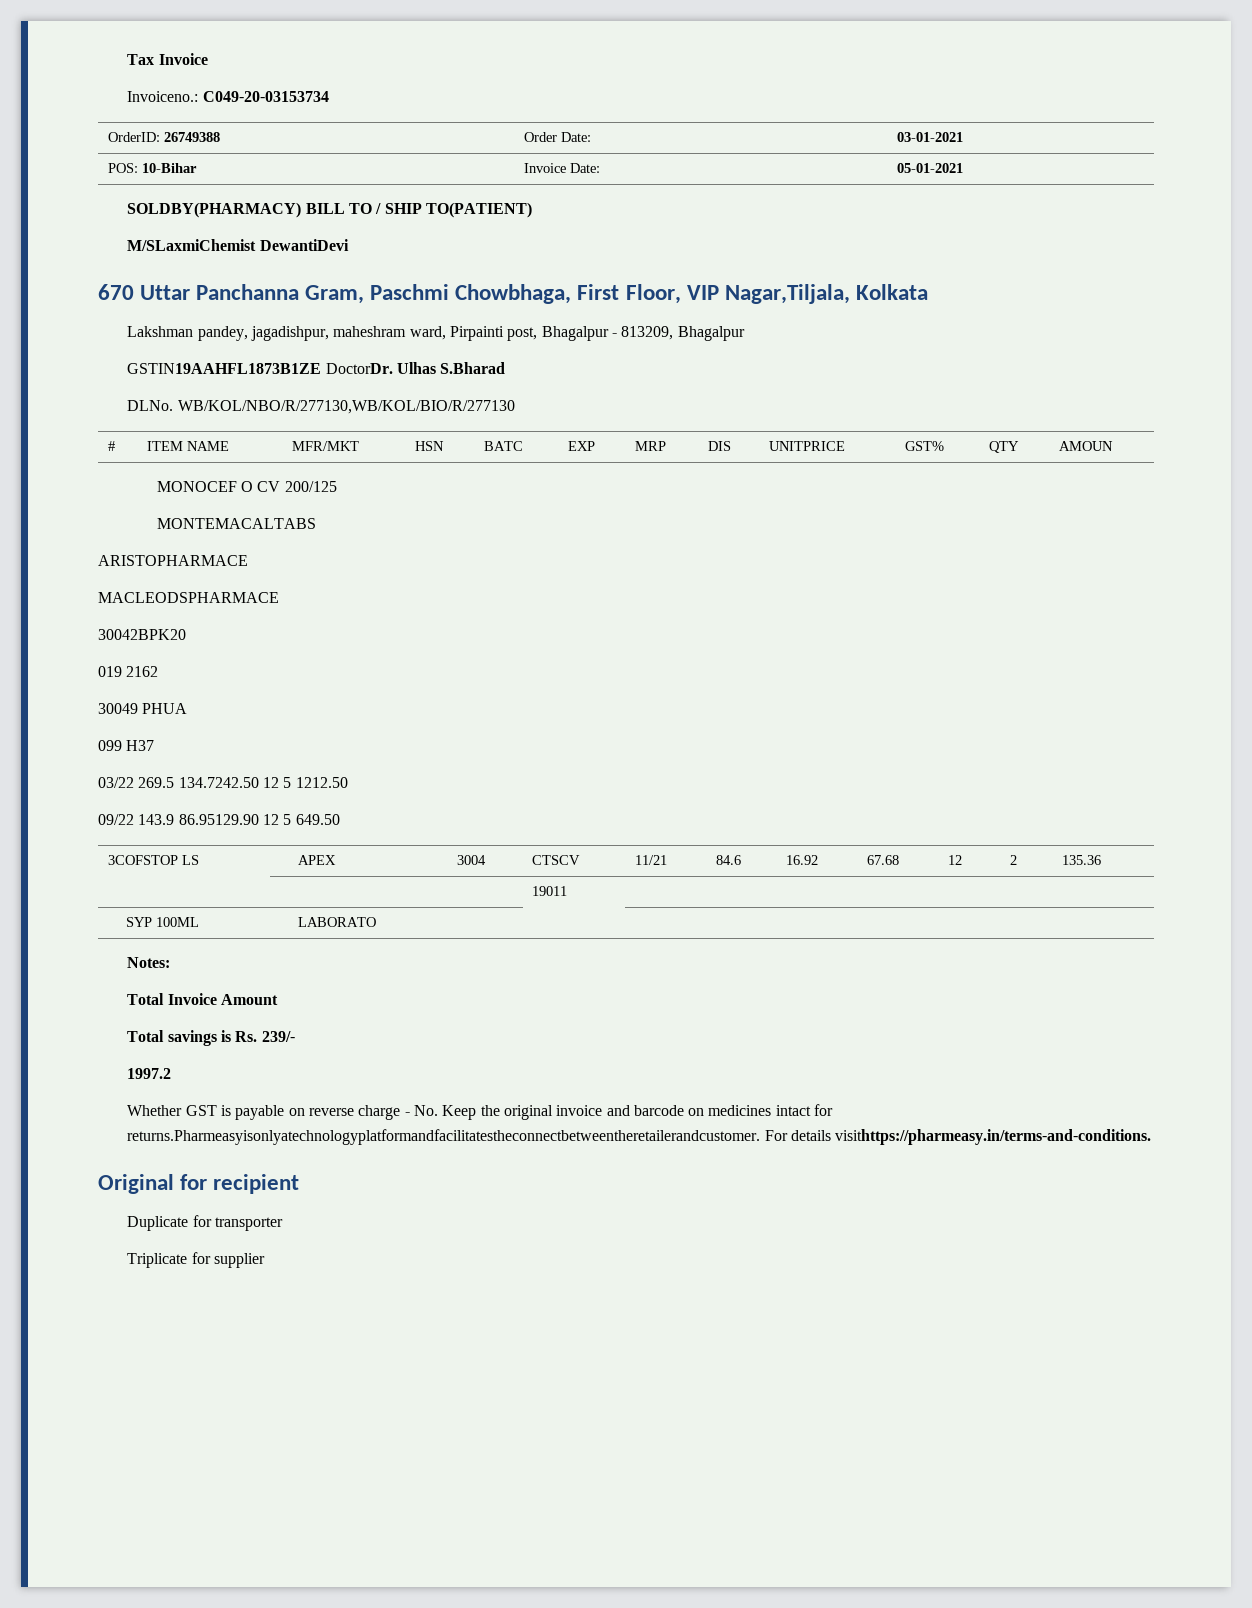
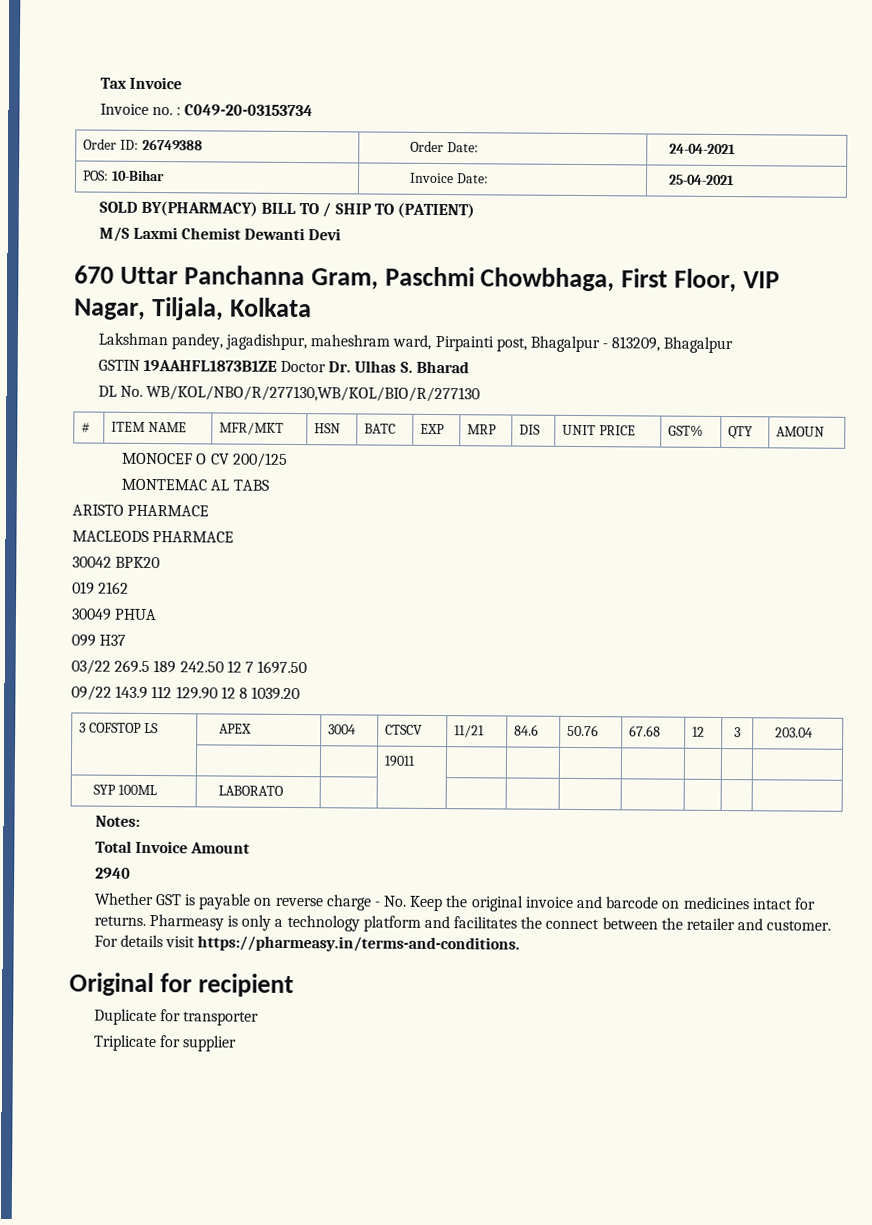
[127,91,199,102] Invoiceno.: -> [99,103,181,116] Invoice no. :
[108,132,161,142] OrderID: -> [83,138,139,150] Order ID:
[896,132,963,142] 03-01-2021 -> [668,143,736,155] 24-04-2021
[896,163,963,173] [127,202,302,218] 05-01-2021 // SOLDBY(PHARMACY) -> [667,174,735,186] [98,200,258,217] 25-04-2021 // SOLD BY(PHARMACY)
[425,202,532,218] [127,239,349,251] TO(PATIENT) // M/SLaxmiChemist DewantiDevi -> [373,202,475,219] [98,226,342,242] TO (PATIENT) // M/S Laxmi Chemist Dewanti Devi
[724,284,850,304] Nagar,Tiljala, -> [74,297,224,321] Nagar, Tiljala,
[127,362,506,374] [127,400,174,411] GSTIN19AAHFL1873B1ZE DoctorDr. Ulhas S.Bharad // DLNo. -> [97,359,469,374] [97,385,143,397] GSTIN 19AAHFL1873B1ZE Doctor Dr. Ulhas S. Bharad // DL No.
[769,441,846,451] UNITPRICE -> [562,424,636,436] UNIT PRICE
[156,518,316,529] [98,555,248,566] [98,592,279,603] [98,629,186,640] MONTEMACALTABS // ARISTOPHARMACE // MACLEODSPHARMACE // 30042BPK20 -> [121,478,269,491] [72,504,210,517] [72,530,235,543] [72,556,161,569] MONTEMAC AL TABS // ARISTO PHARMACE // MACLEODS PHARMACE // 30042 BPK20
[178,777,348,788] [98,814,340,825] [108,855,179,865] 134.7242.50 12 5 1212.50 // 09/22 143.9 86.95129.90 12 5 649.50 // 3COFSTOP -> [153,660,308,675] [71,685,301,701] [79,722,142,733] 189 242.50 12 7 1697.50 // 09/22 143.9 112 129.90 12 8 1039.20 // 3 COFSTOP
[786,855,819,865] 16.92 -> [567,724,600,737] 50.76
[1009,855,1017,865] [1061,855,1101,865] 2 | 135.36 -> [734,727,741,738] [774,727,813,738] 3 | 203.04
[127,1030,295,1046] [127,1068,172,1079] Total savings is Rs. 239/- // 1997.2 -> [94,867,131,879] 2940
[127,1129,1152,1145] returns.Pharmeasyisonlyatechnologyplatformandfacilitatestheconnectbetweentheretailerandcustomer. For details visithttps://pharmeasy.in/terms-and-conditions. -> [93,914,832,932] [93,934,521,953] returns. Pharmeasy is only a technology platform and facilitates the connect between the retailer and customer. For details visit https://pharmeasy.in/terms-and-conditions.

